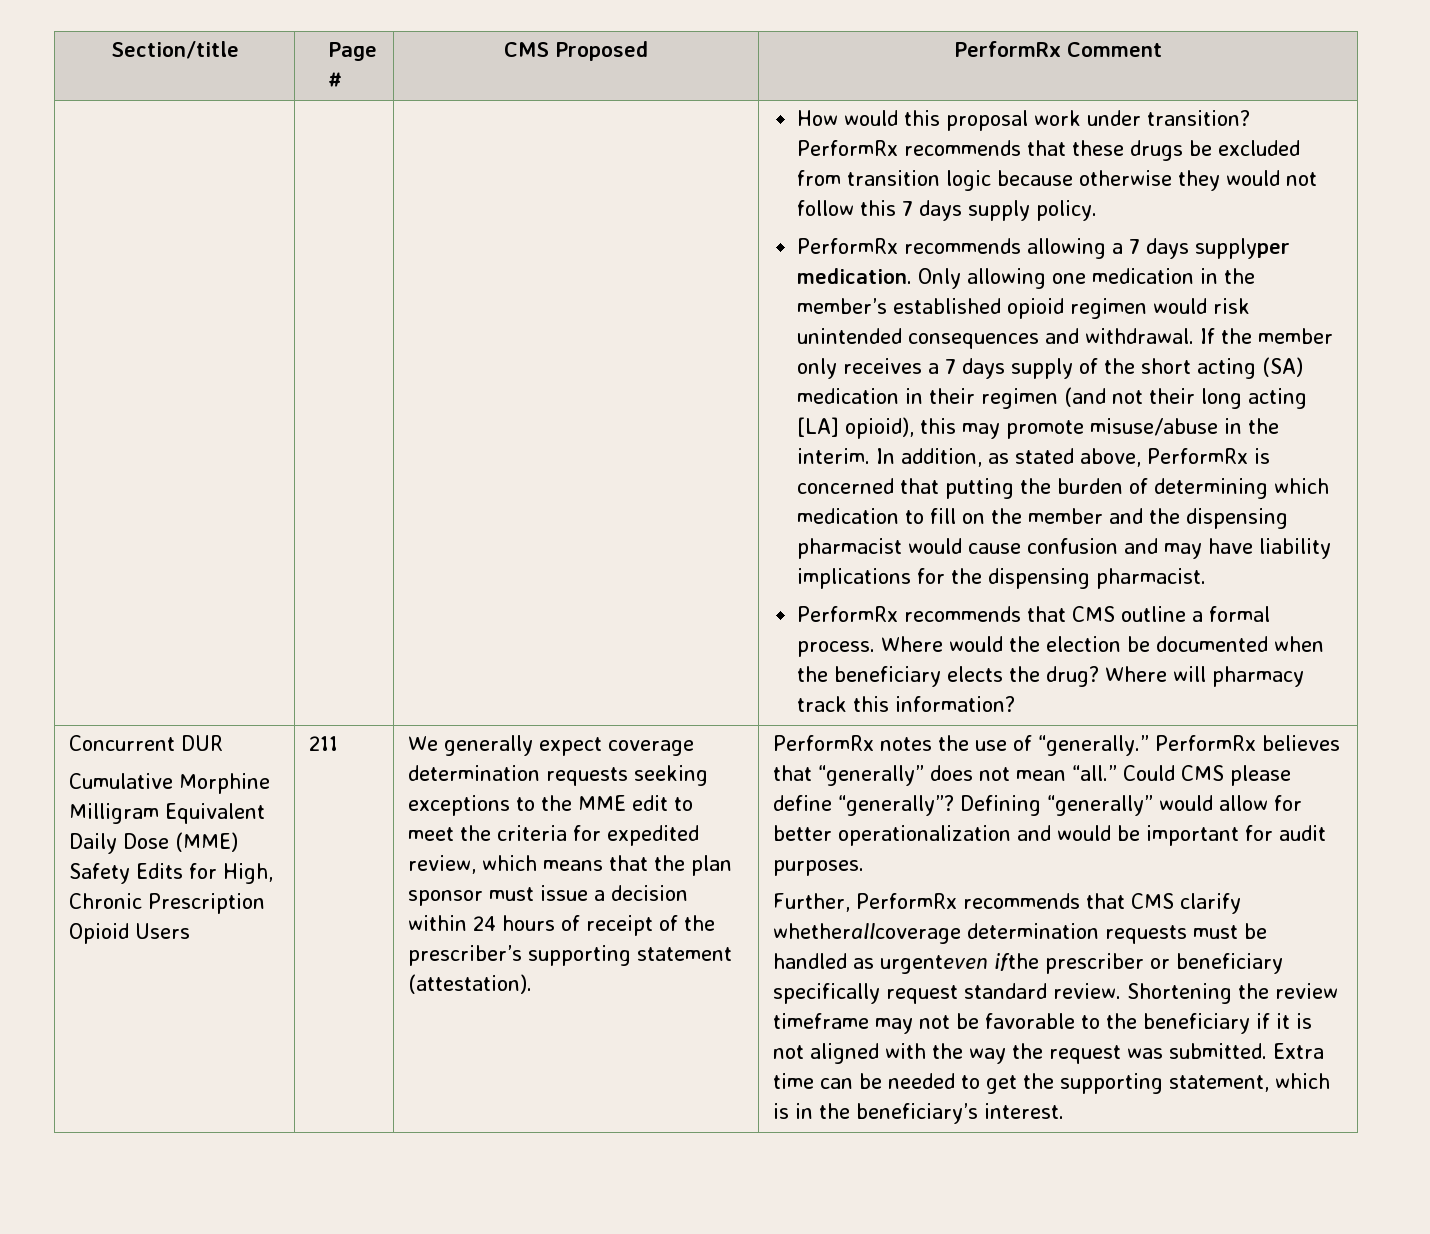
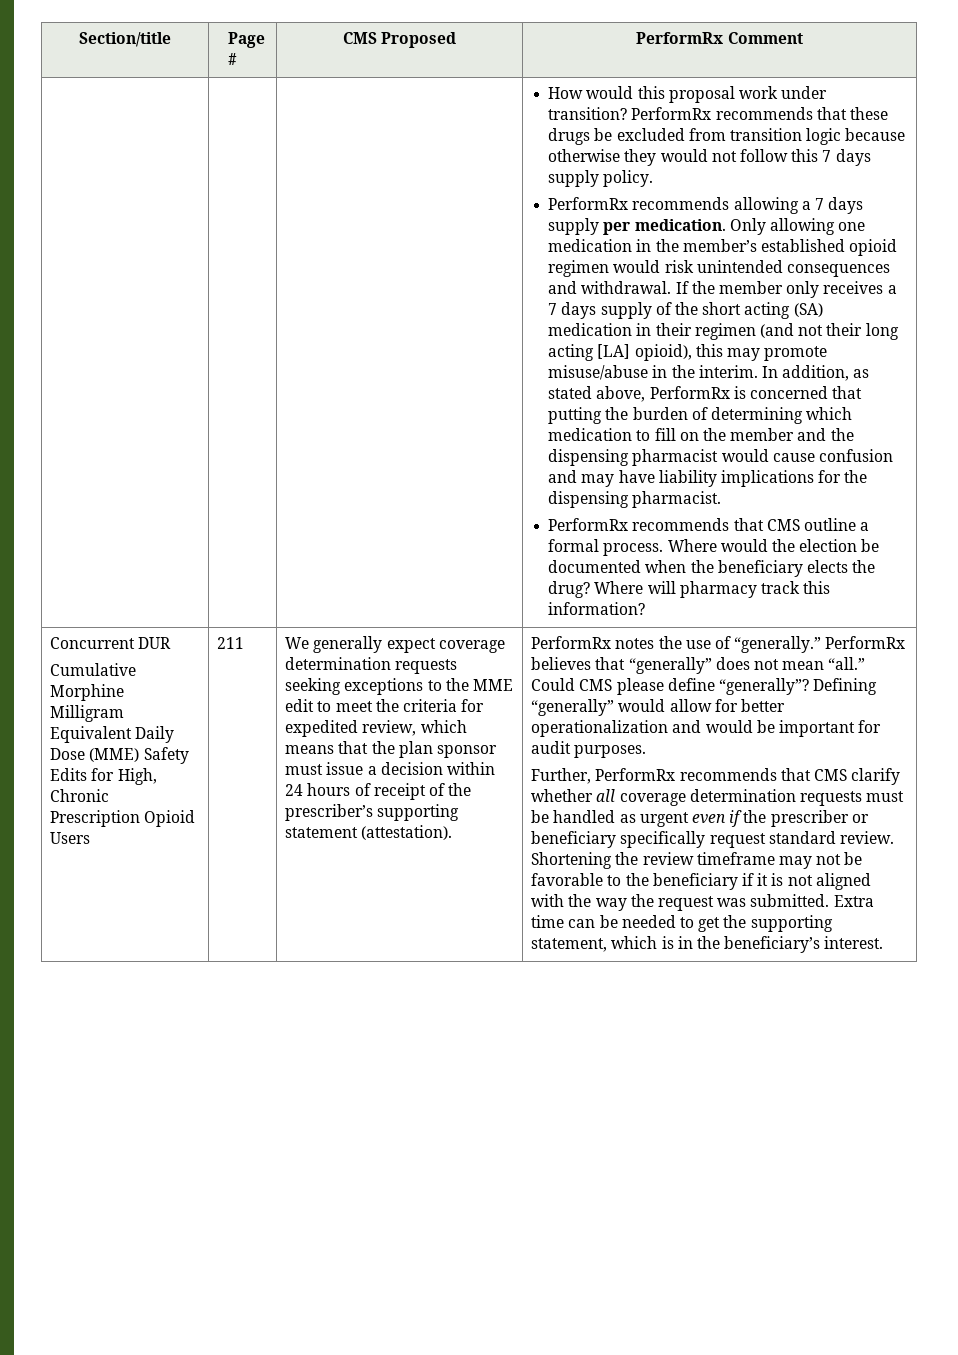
[1194,238,1290,259] supplyper -> [548,218,631,235] supply per
[772,923,961,944] whetherallcoverage -> [531,789,686,806] whether all coverage
[879,953,1039,974] urgenteven ifthe -> [639,810,767,827] urgent even if the

